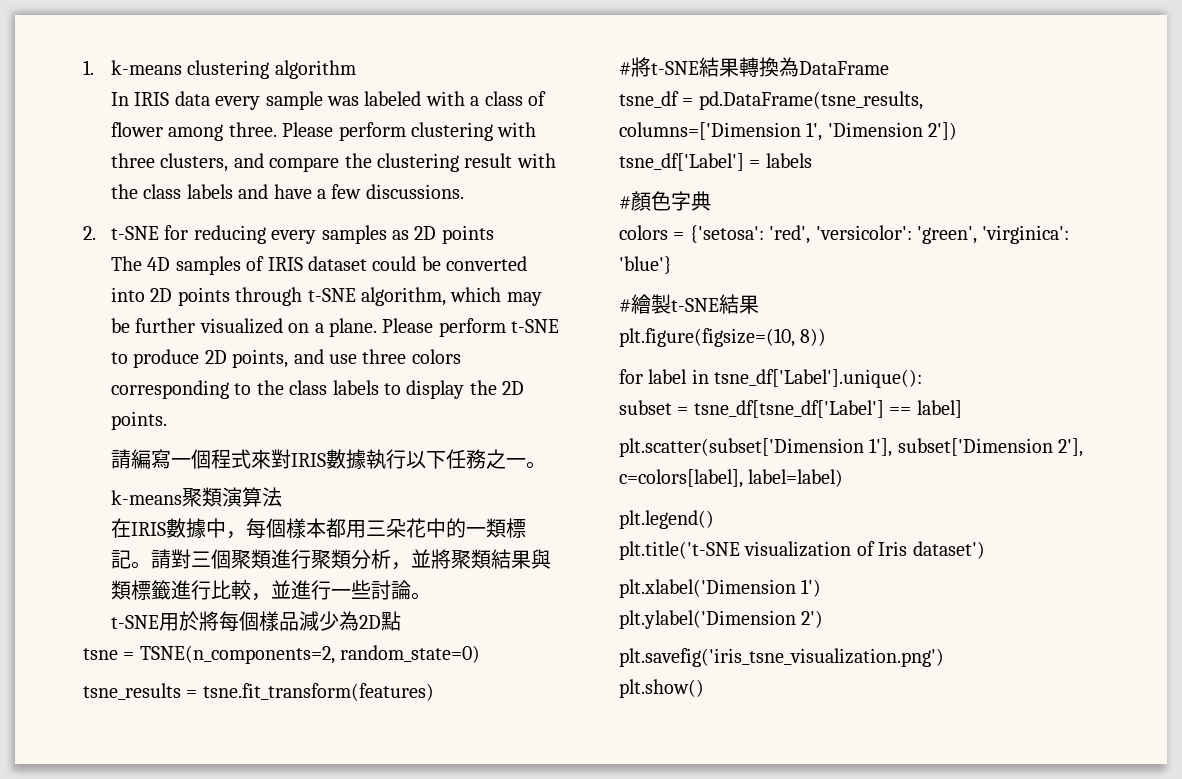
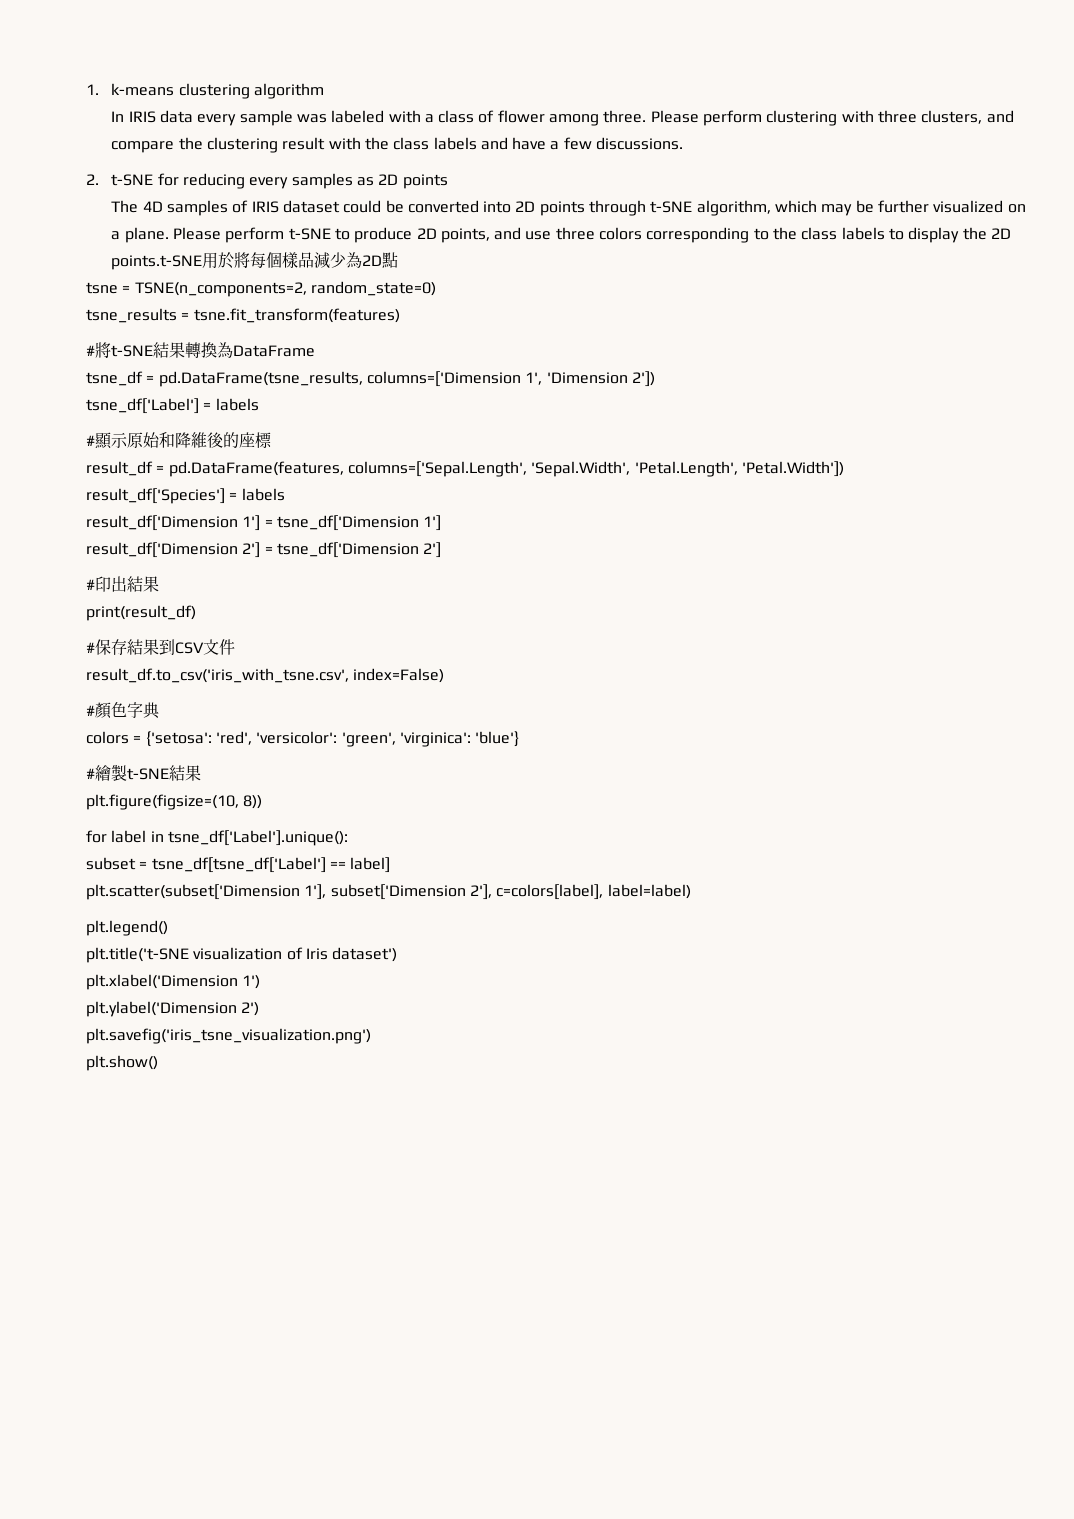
[110,411,167,430] [110,449,546,469] [110,487,282,507] [110,518,526,539] [110,549,551,570] [110,580,431,601] [110,615,159,629] points. // 請編寫一個程式來對IRIS數據執行以下任務之一。 // k-means聚類演算法 // 在IRIS數據中，每個樣本都用三朵花中的一類標記。請對三個聚類進行聚類分析，並將聚類結果與類標籤進行比較，並進行一些討論。 // t-SNE -> [111,255,203,270] points.t-SNE
(812, 160) none -> [86,432,272,449] [86,461,844,477] [86,488,285,504] [86,515,442,531] [86,542,442,558] [86,576,159,592] [86,605,196,621] [86,639,235,655] [86,668,445,683] // #顯示原始和降維後的座標 // result_df = pd.DataFrame(features, columns=['Sepal.Length', 'Sepal.Width', 'Petal.Length', 'Petal.Width']) // result_df['Species'] = labels // result_df['Dimension 1'] = tsne_df['Dimension 1'] // result_df['Dimension 2'] = tsne_df['Dimension 2'] // #印出結果 // print(result_df) // #保存結果到CSV文件 // result_df.to_csv('iris_with_tsne.csv', index=False)

